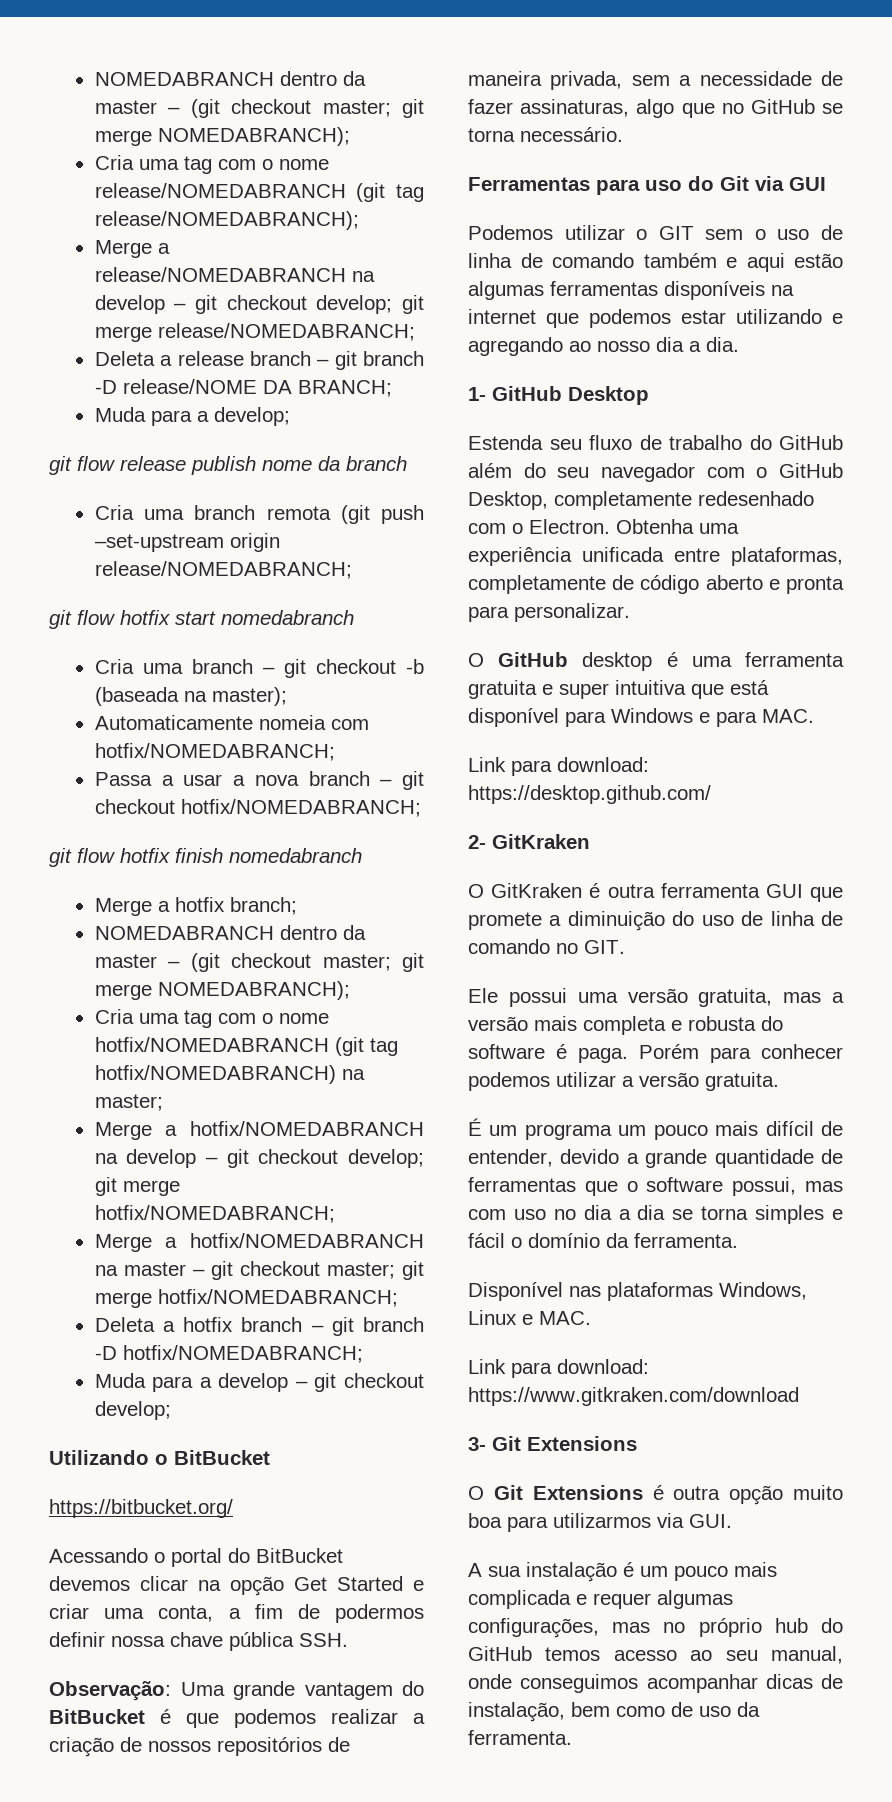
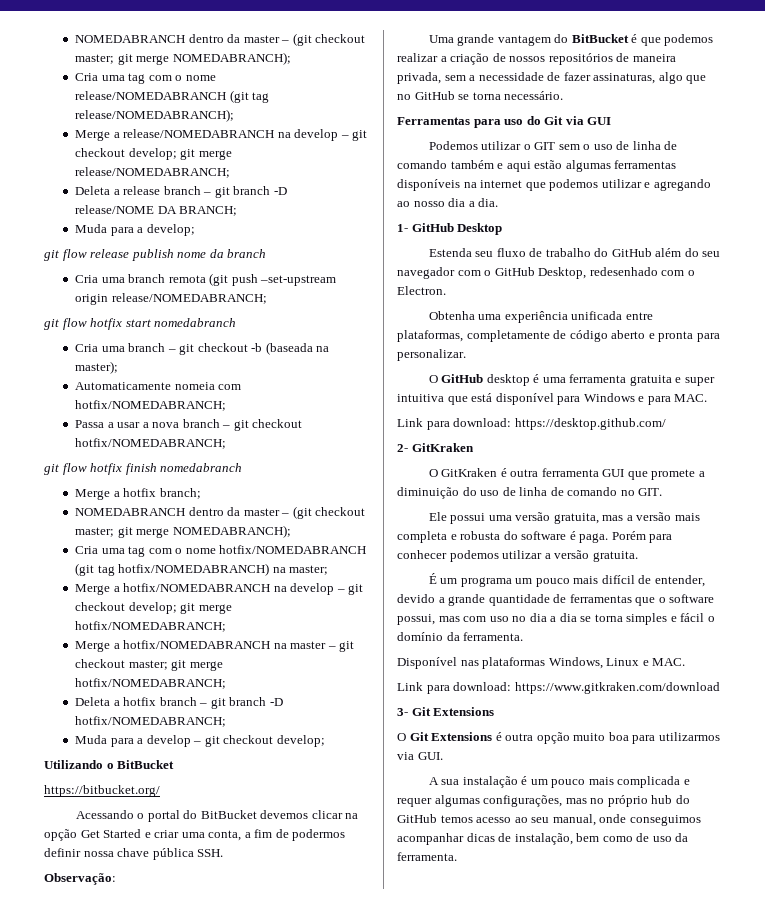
(171, 1691) none -> (116, 879) //
[681,309,822,324] estar utilizando -> [601,179,642,188] utilizar
[554,491,692,510] completamente -> (587, 273) none
(610, 526) none -> (446, 290) //

